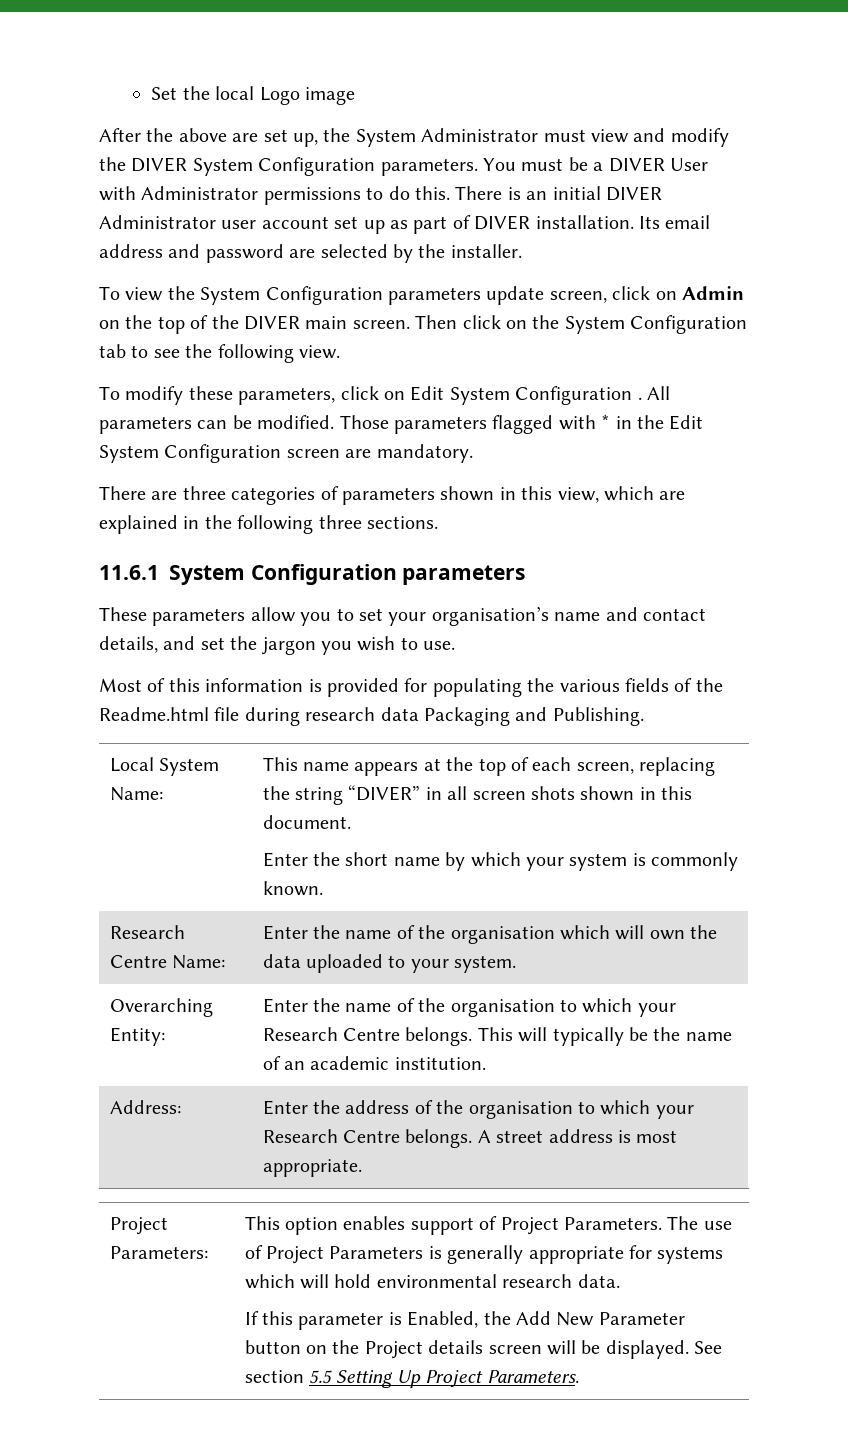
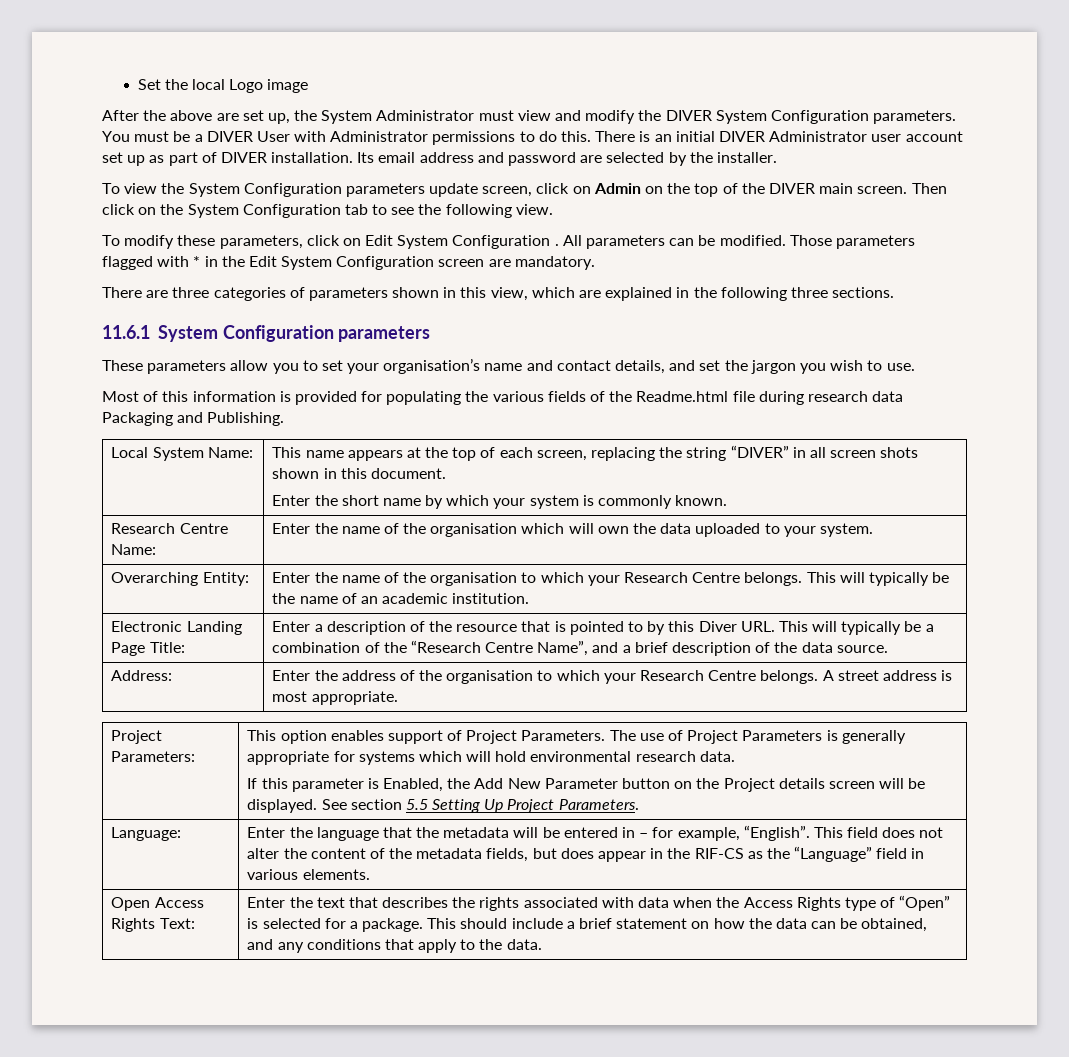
(486, 1063) none -> [111,621,242,635] [111,642,185,656] [272,621,934,635] [272,640,888,656] // Electronic Landing Page Title: | Enter a description of the resource that is pointed to by this Diver URL. This will typically be a combination of the “Research Centre Name”, and a brief description of the data source.
(579, 1376) none -> [111,827,182,841] [247,825,944,841] [247,846,925,862] [247,869,370,880] [111,897,204,911] [111,918,195,932] [247,895,951,911] [247,918,928,932] [247,939,542,953] // Language: | Enter the language that the metadata will be entered in – for example, “English”. This field does not alter the content of the metadata fields, but does appear in the RIF-CS as the “Language” field in various elements. // Open Access Rights Text: | Enter the text that describes the rights associated with data when the Access Rights type of “Open” is selected for a package. This should include a brief statement on how the data can be obtained, and any conditions that apply to the data.

